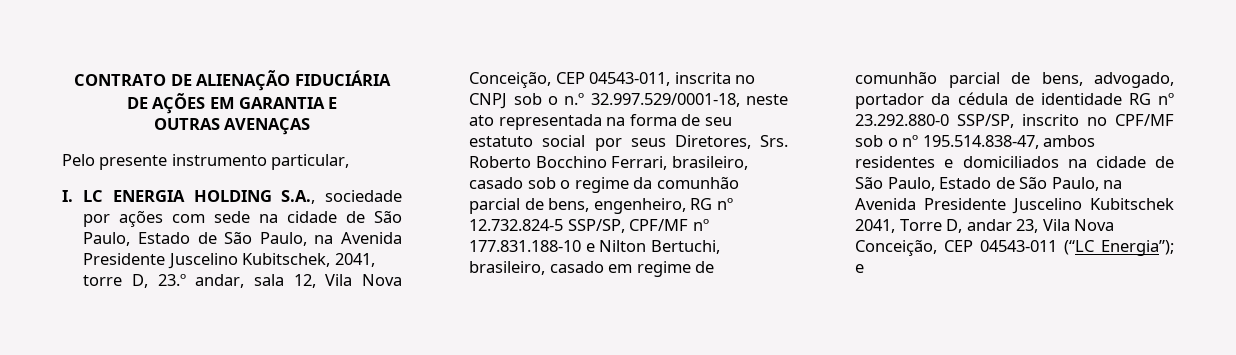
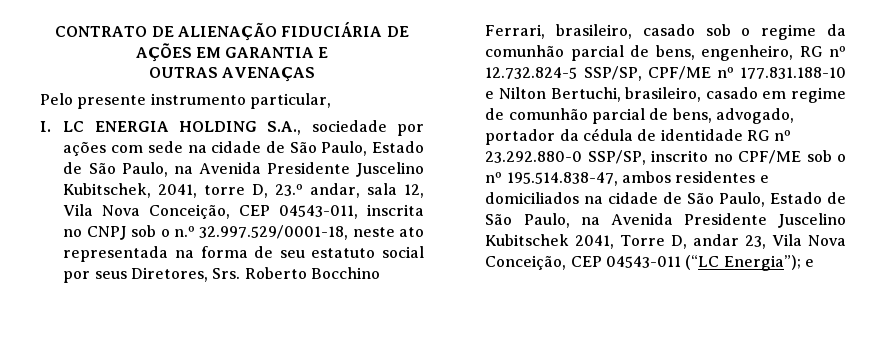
[629,219,689,231] CPF/MF -> [647,66,711,80] CPF/ME
[1115,114,1174,126] CPF/MF -> [738,150,802,164] CPF/ME

